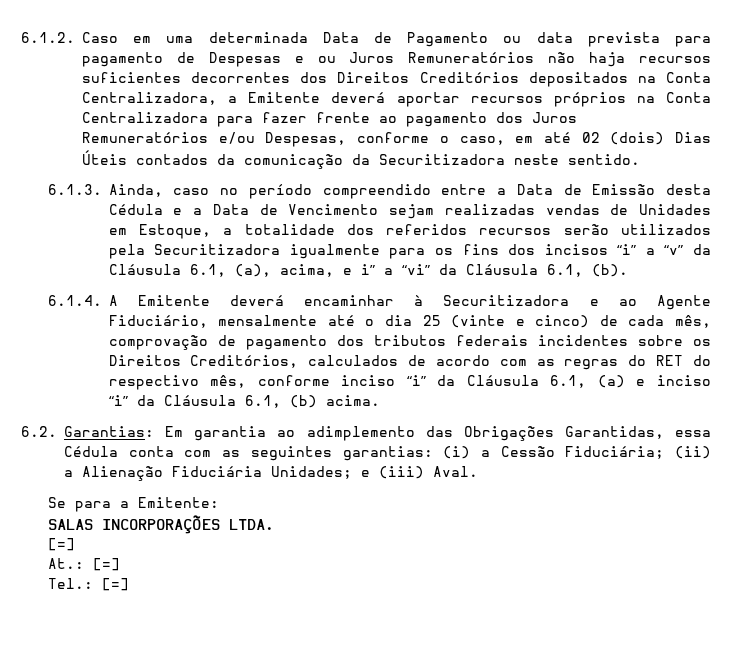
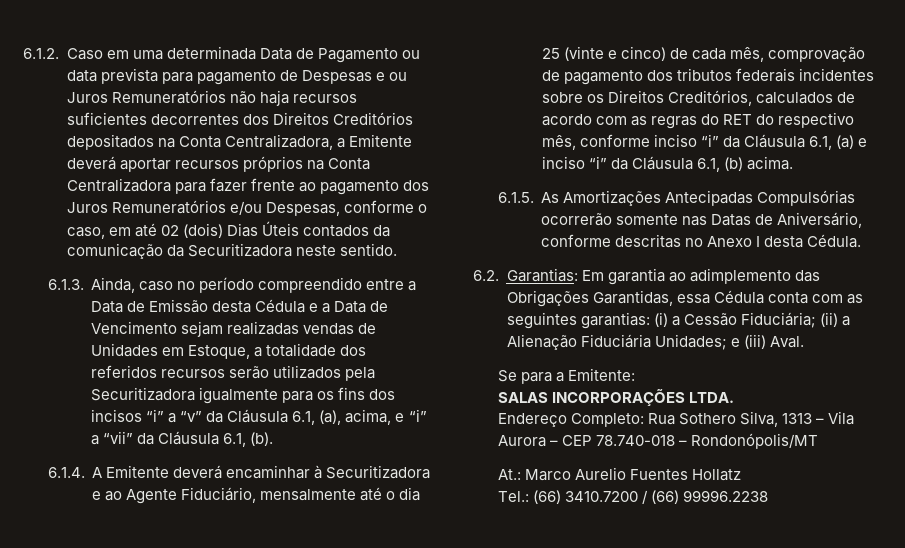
[360,264,430,275] i” a “vi” -> [408,409,427,422] [91,431,134,445] “i” a “vii”
(380, 400) none -> [497,190,856,206] [541,212,863,228] [541,234,862,248] // 6.1.5. As Amortizações Antecipadas Compulsórias ocorrerão somente nas Datas de Aniversário, conforme descritas no Anexo I desta Cédula.
[47,538,75,551] [47,558,120,571] [47,578,129,591] [=] // At.: [=] // Tel.: [=] -> [497,411,854,427] [497,433,818,449] [497,467,741,481] [497,490,768,504] Endereço Completo: Rua Sothero Silva, 1313 – Vila Aurora – CEP 78.740-018 – Rondonópolis/MT // At.: Marco Aurelio Fuentes Hollatz // Tel.: (66) 3410.7200 / (66) 99996.2238

